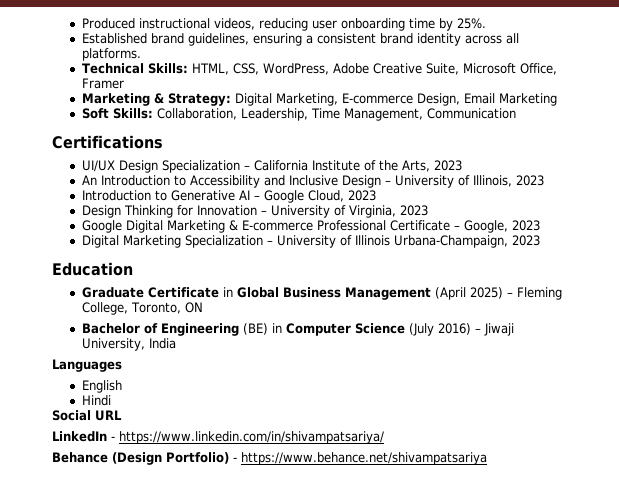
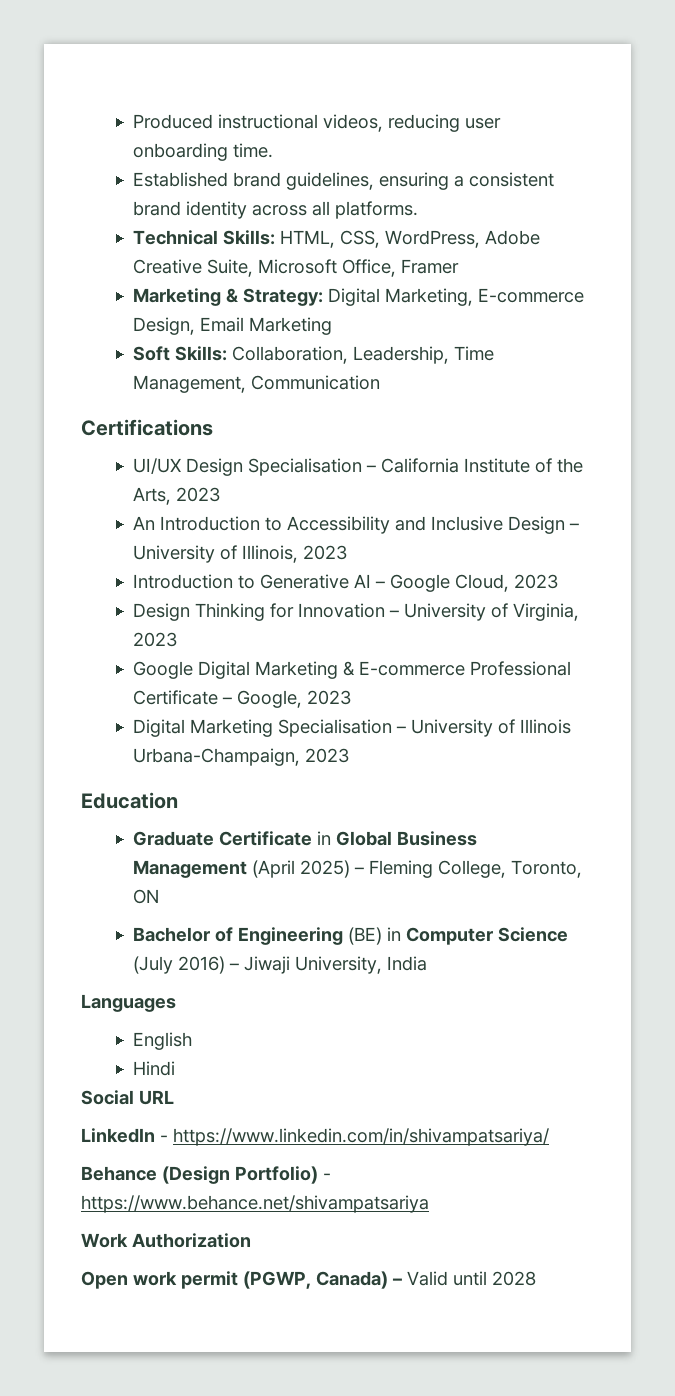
[408,18,486,31] time by 25%. -> [232,143,273,158] time.
[161,160,240,173] Specialization -> [247,458,362,476] Specialisation
[184,235,263,248] Specialization -> [277,719,392,737] Specialisation
(487, 458) none -> [81,1233,251,1248] [81,1271,536,1289] // Work Authorization // Open work permit (PGWP, Canada) – Valid until 2028

